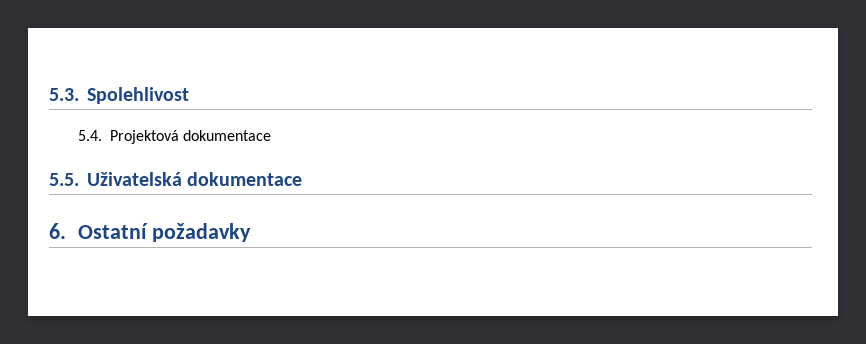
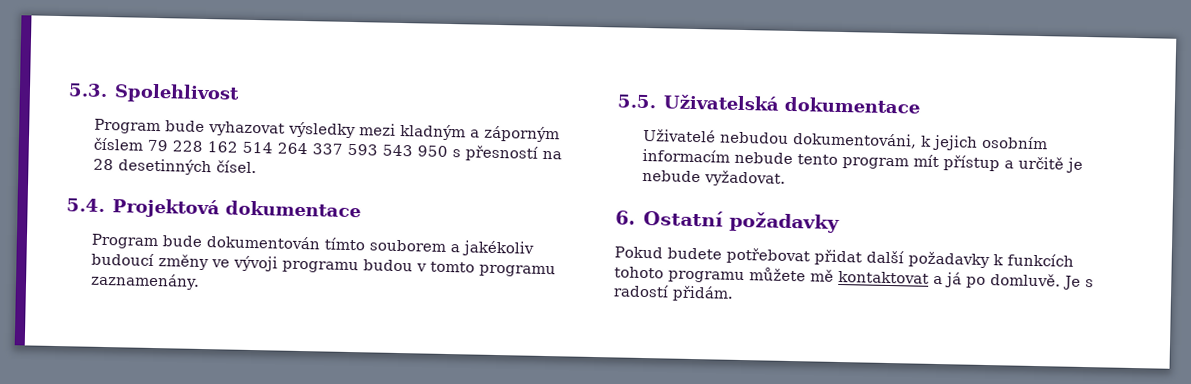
[78,130,272,144] [49,172,303,186] [49,223,252,242] 5.4. Projektová dokumentace // 5.5. Uživatelská dokumentace // 6. Ostatní požadavky -> [93,118,560,143] [92,137,562,162] [92,158,257,176] [66,198,361,219] [90,233,534,257] [90,252,556,278] [89,272,201,290] [617,94,920,114] [642,128,1048,151] [641,148,1083,173] [641,169,786,187] [615,209,840,233] [614,246,1074,269] [614,266,1094,290] [613,284,734,302] Program bude vyhazovat výsledky mezi kladným a záporným číslem 79 228 162 514 264 337 593 543 950 s přesností na 28 desetinných čísel. // 5.4. Projektová dokumentace // Program bude dokumentován tímto souborem a jakékoliv budoucí změny ve vývoji programu budou v tomto programu zaznamenány. // 5.5. Uživatelská dokumentace // Uživatelé nebudou dokumentováni, k jejich osobním informacím nebude tento program mít přístup a určitě je nebude vyžadovat. // 6. Ostatní požadavky // Pokud budete potřebovat přidat další požadavky k funkcích tohoto programu můžete mě kontaktovat a já po domluvě. Je s radostí přidám.

